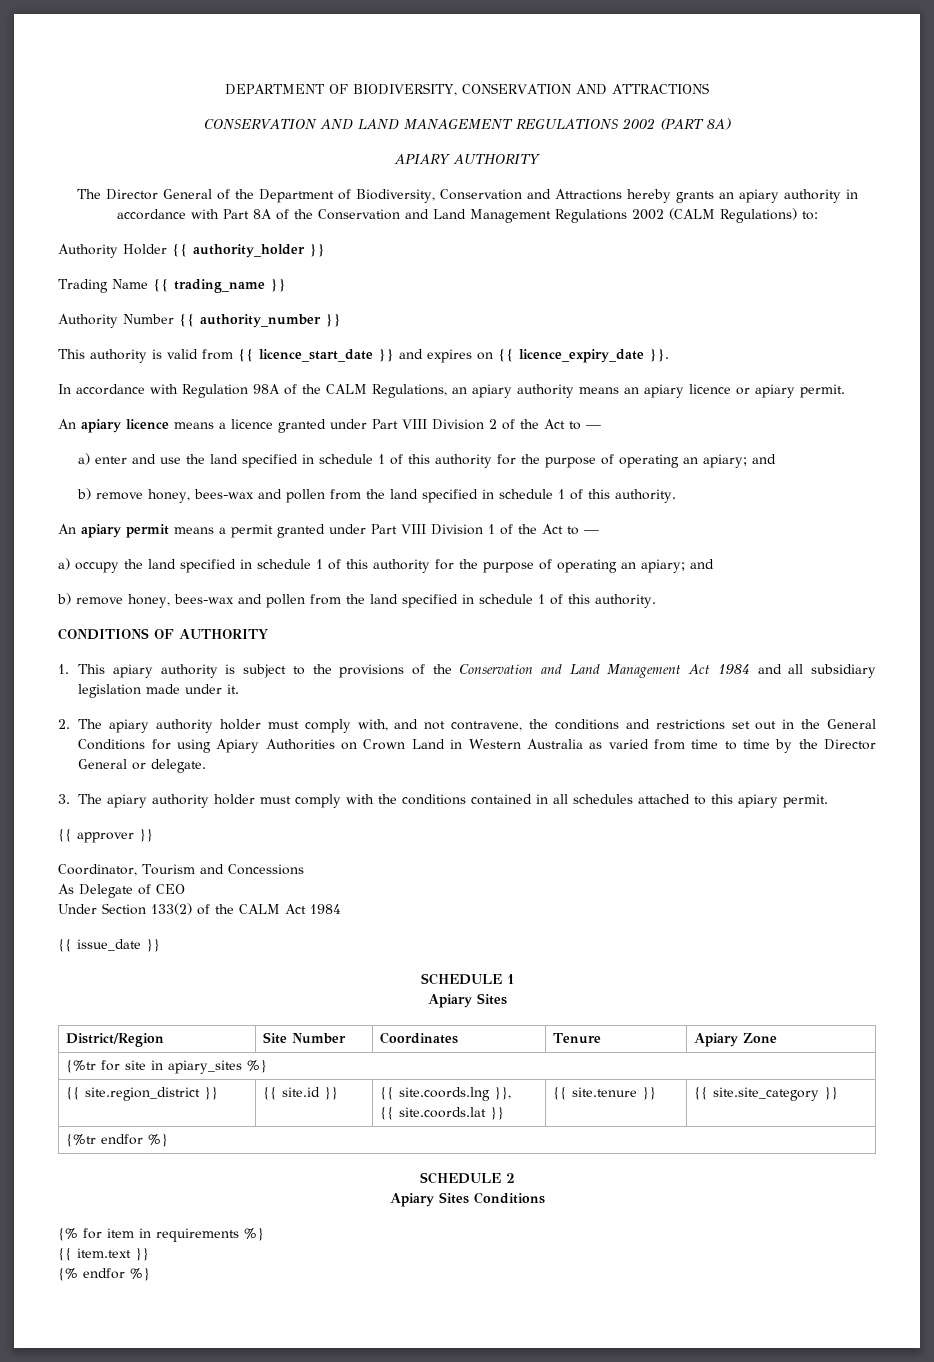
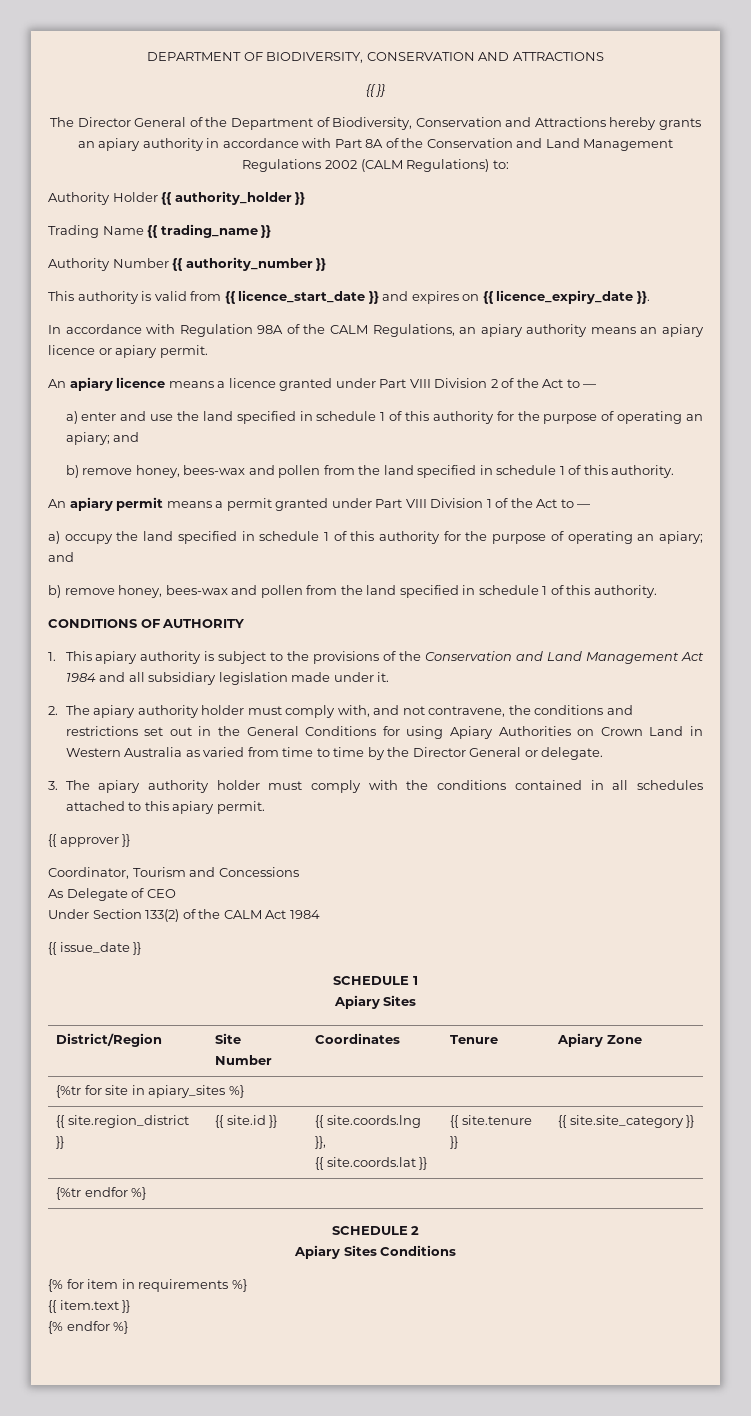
[204,118,731,130] [394,154,540,165] CONSERVATION AND LAND MANAGEMENT REGULATIONS 2002 (PART 8A) // APIARY AUTHORITY -> [365,84,386,97] {{ }}

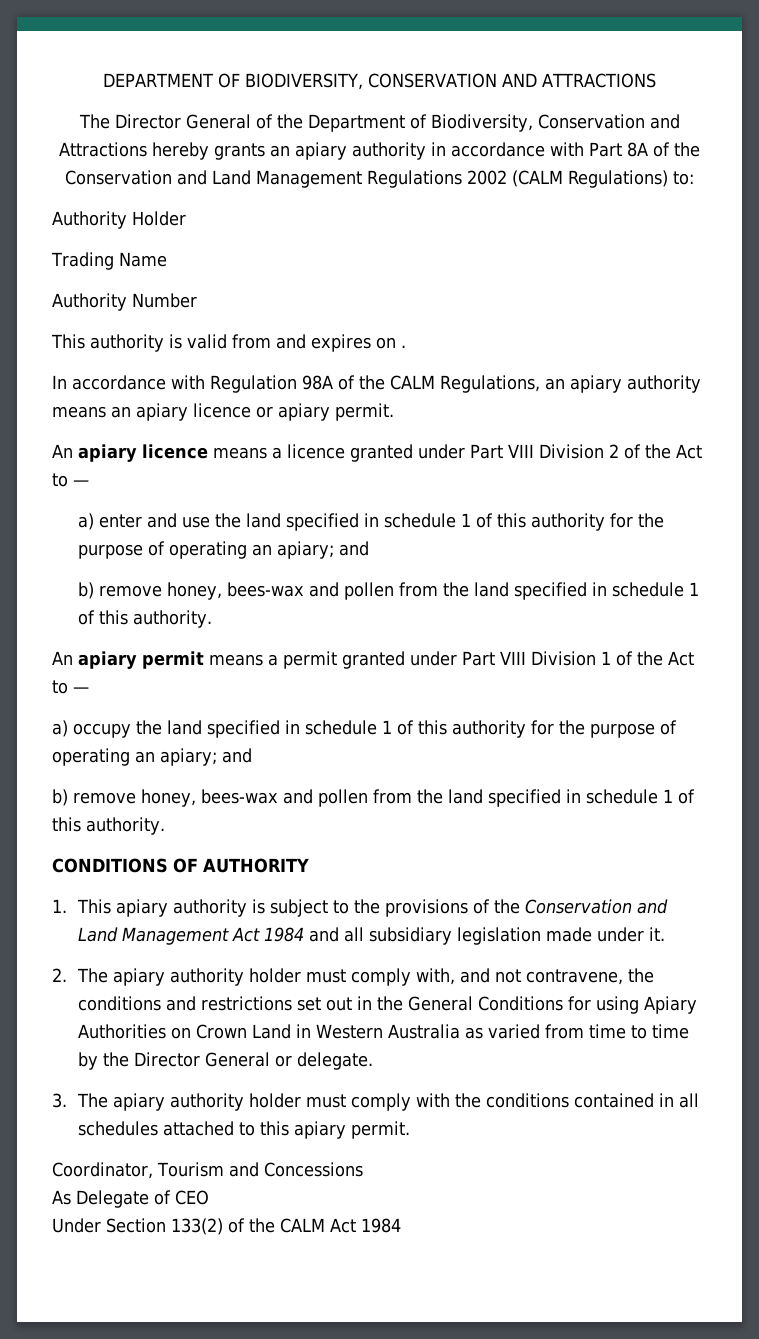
[365,84,386,97] // {{ }} -> (656, 80) none
[161,191,306,205] {{ authority_holder }} -> (186, 218) none
[147,224,272,238] {{ trading_name }} -> (167, 259) none
[172,257,327,271] {{ authority_number }} -> (197, 300) none
[224,290,650,304] {{ licence_start_date }} and expires on {{ licence_expiry_date }}. -> [276,334,406,352] and expires on .
[48,834,131,847] // {{ approver }} -> (411, 1130) none
[48,942,142,955] [333,976,418,985] [333,995,417,1009] [56,1033,163,1047] [215,1033,242,1044] [215,1055,273,1065] [315,1033,401,1044] [450,1035,499,1044] [557,1033,642,1047] [56,1085,244,1098] [56,1115,189,1128] [56,1136,65,1149] [215,1115,278,1128] [315,1115,421,1128] [315,1136,327,1149] [315,1157,428,1170] [450,1115,532,1128] [450,1136,459,1149] [558,1115,695,1128] [56,1187,147,1200] [331,1226,420,1235] [293,1245,457,1259] [48,1279,247,1292] [48,1300,131,1313] [48,1321,129,1334] // {{ issue_date }} // SCHEDULE 1 // Apiary Sites // District/Region | Site Number | Coordinates | Tenure | Apiary Zone // {%tr for site in apiary_sites %} // {{ site.region_district }} | {{ site.id }} | {{ site.coords.lng }}, // {{ site.coords.lat }} | {{ site.tenure }} | {{ site.site_category }} // {%tr endfor %} // SCHEDULE 2 // Apiary Sites Conditions // {% for item in requirements %} // {{ item.text }} // {% endfor %} -> (401, 1225) none

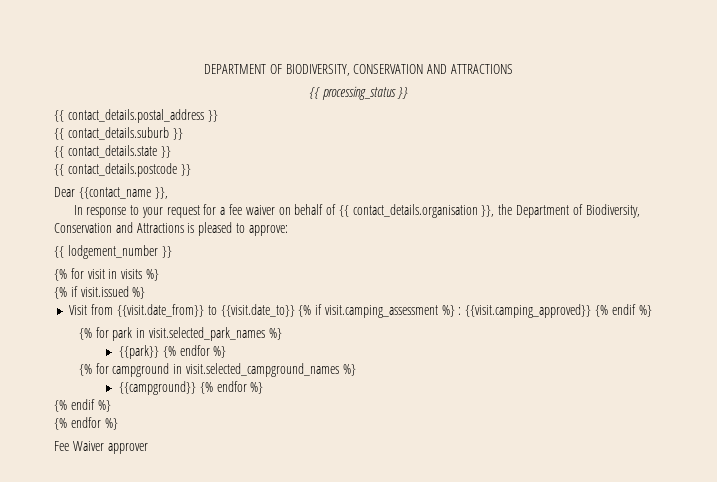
[78,114,273,129] The Director General of -> [308,86,409,100] [54,109,218,123] [54,127,183,140] [54,145,171,158] [54,163,191,177] [54,187,168,199] [73,204,495,218] {{ processing_status }} // {{ contact_details.postal_address }} // {{ contact_details.suburb }} // {{ contact_details.state }} // {{ contact_details.postcode }} // Dear {{contact_name }}, // In response to your request for a fee waiver on behalf of {{ contact_details.organisation }},
[152,142,700,160] [64,170,695,188] [52,211,186,229] [51,252,167,270] [52,293,197,311] [51,334,406,352] [52,375,701,393] [52,403,394,421] [52,444,702,462] [52,473,89,487] [78,513,665,531] [78,541,370,559] [78,582,700,600] [78,610,213,628] [52,651,694,669] [52,680,89,694] [52,720,677,738] [52,748,252,766] [52,789,695,807] [52,817,165,835] [52,858,309,873] [52,899,669,917] [78,927,666,945] [52,968,655,986] [78,996,698,1014] [78,1024,690,1039] [78,1052,374,1070] [52,1093,700,1111] [78,1121,411,1139] [52,1162,363,1179] [52,1190,209,1208] [52,1218,401,1235] hereby grants an apiary authority in accordance with Part 8A of the Conservation and Land Management Regulations 2002 (CALM Regulations) to: // Authority Holder // Trading Name // Authority Number // This authority is valid from and expires on . // In accordance with Regulation 98A of the CALM Regulations, an apiary authority means an apiary licence or apiary permit. // An apiary licence means a licence granted under Part VIII Division 2 of the Act to — // a) enter and use the land specified in schedule 1 of this authority for the purpose of operating an apiary; and // b) remove honey, bees-wax and pollen from the land specified in schedule 1 of this authority. // An apiary permit means a permit granted under Part VIII Division 1 of the Act to — // a) occupy the land specified in schedule 1 of this authority for the purpose of operating an apiary; and // b) remove honey, bees-wax and pollen from the land specified in schedule 1 of this authority. // CONDITIONS OF AUTHORITY // 1. This apiary authority is subject to the provisions of the Conservation and Land Management Act 1984 and all subsidiary legislation made under it. // 2. The apiary authority holder must comply with, and not contravene, the conditions and restrictions set out in the General Conditions for using Apiary Authorities on Crown Land in Western Australia as varied from time to time by the Director General or delegate. // 3. The apiary authority holder must comply with the conditions contained in all schedules attached to this apiary permit. // Coordinator, Tourism and Concessions // As Delegate of CEO // Under Section 133(2) of the CALM Act 1984 -> [187,222,288,236] [54,245,172,259] [54,268,159,281] [54,286,146,299] [69,304,652,318] [78,327,282,341] [119,345,227,359] [78,363,356,377] [119,381,264,395] [54,399,111,412] [54,417,118,430] [54,441,148,454] is pleased to approve: // {{ lodgement_number }} // {% for visit in visits %} // {% if visit.issued %} // Visit from {{visit.date_from}} to {{visit.date_to}} {% if visit.camping_assessment %} : {{visit.camping_approved}} {% endif %} // {% for park in visit.selected_park_names %} // {{park}} {% endfor %} // {% for campground in visit.selected_campground_names %} // {{campground}} {% endfor %} // {% endif %} // {% endfor %} // Fee Waiver approver

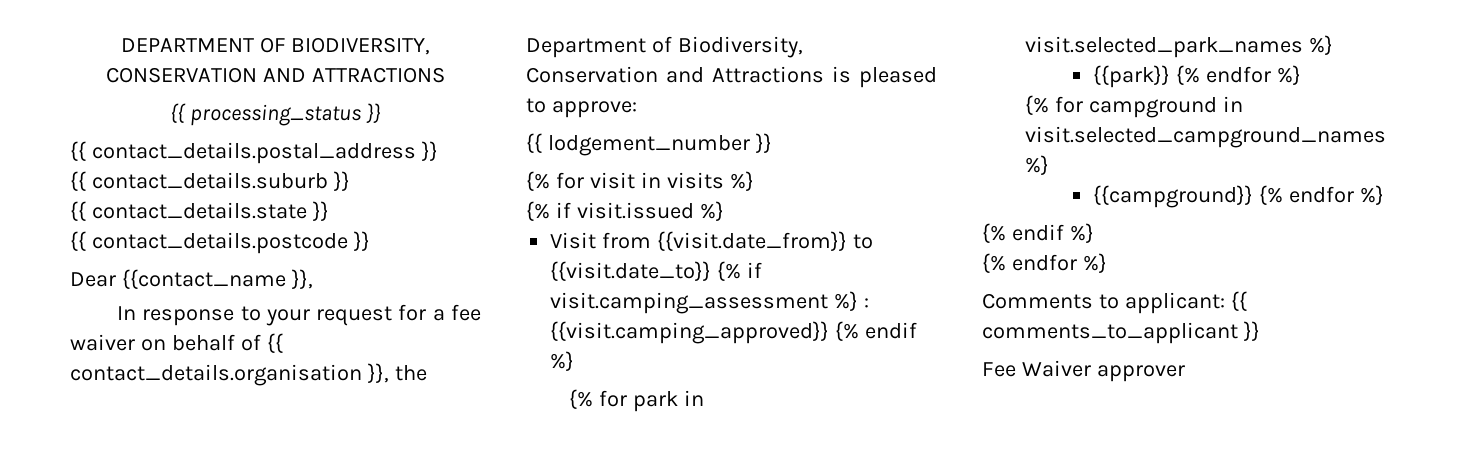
(118, 424) none -> [982,291,1247,314] [982,321,1260,344] // Comments to applicant: {{ comments_to_applicant }}

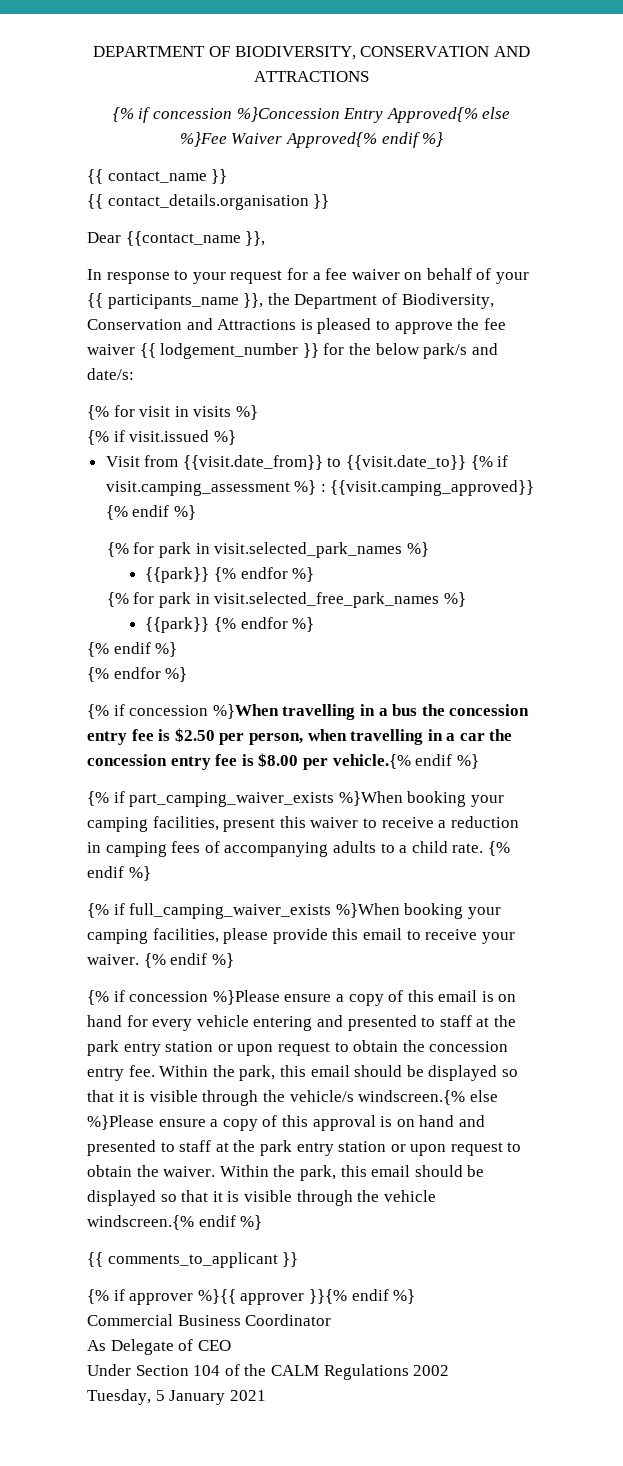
[170,103,381,126] [70,141,438,164] [70,171,350,192] [70,201,329,222] [70,231,348,254] // {{ processing_status }} // {{ contact_details.postal_address }} // {{ contact_details.suburb }} // {{ contact_details.state }} // {{ contact_details.postcode -> [112,107,511,123] [179,132,444,148] [87,169,228,184] [87,194,309,210] // {% if concession %}Concession Entry Approved{% else %}Fee Waiver Approved{% endif %} // {{ contact_name }} // {{ contact_details.organisation
[266,333,283,354] [70,364,362,386] {{ contact_details.organisation -> [496,272,530,284] [87,293,239,309] your {{ participants_name
[551,101,637,118] approve: // -> [394,318,506,334] [87,344,135,355] approve the fee waiver
(772, 143) none -> [323,343,498,359] [87,368,134,380] for the below park/s and date/s:
[1089,96,1244,118] [1025,126,1387,148] [1025,155,1050,176] [1092,185,1253,208] campground in visit.selected_campground_names %} // {{campground}} -> [159,592,466,608] [145,617,210,633] park in visit.selected_free_park_names %} // {{park}}
[982,291,1247,314] [982,321,1260,344] [982,360,1185,382] Comments to applicant: {{ comments_to_applicant }} // Fee Waiver approver -> [87,704,530,720] [87,728,513,745] [87,753,479,770] [87,791,504,807] [87,816,519,832] [87,841,510,857] [87,866,151,881] [87,903,501,919] [87,928,515,944] [87,953,234,968] [87,990,517,1006] [87,1015,516,1031] [87,1040,509,1056] [87,1065,518,1081] [87,1090,498,1106] [87,1115,485,1131] [87,1140,522,1156] [87,1165,485,1181] [87,1190,436,1206] [87,1215,263,1230] [87,1252,299,1268] [87,1289,416,1305] [87,1314,332,1326] [87,1339,231,1355] [87,1364,450,1380] [87,1389,266,1405] {% if concession %}When travelling in a bus the concession entry fee is $2.50 per person, when travelling in a car the concession entry fee is $8.00 per vehicle.{% endif %} // {% if part_camping_waiver_exists %}When booking your camping facilities, present this waiver to receive a reduction in camping fees of accompanying adults to a child rate. {% endif %} // {% if full_camping_waiver_exists %}When booking your camping facilities, please provide this email to receive your waiver. {% endif %} // {% if concession %}Please ensure a copy of this email is on hand for every vehicle entering and presented to staff at the park entry station or upon request to obtain the concession entry fee. Within the park, this email should be displayed so that it is visible through the vehicle/s windscreen.{% else %}Please ensure a copy of this approval is on hand and presented to staff at the park entry station or upon request to obtain the waiver. Within the park, this email should be displayed so that it is visible through the vehicle windscreen.{% endif %} // {{ comments_to_applicant }} // {% if approver %}{{ approver }}{% endif %} // Commercial Business Coordinator // As Delegate of CEO // Under Section 104 of the CALM Regulations 2002 // Tuesday, 5 January 2021

